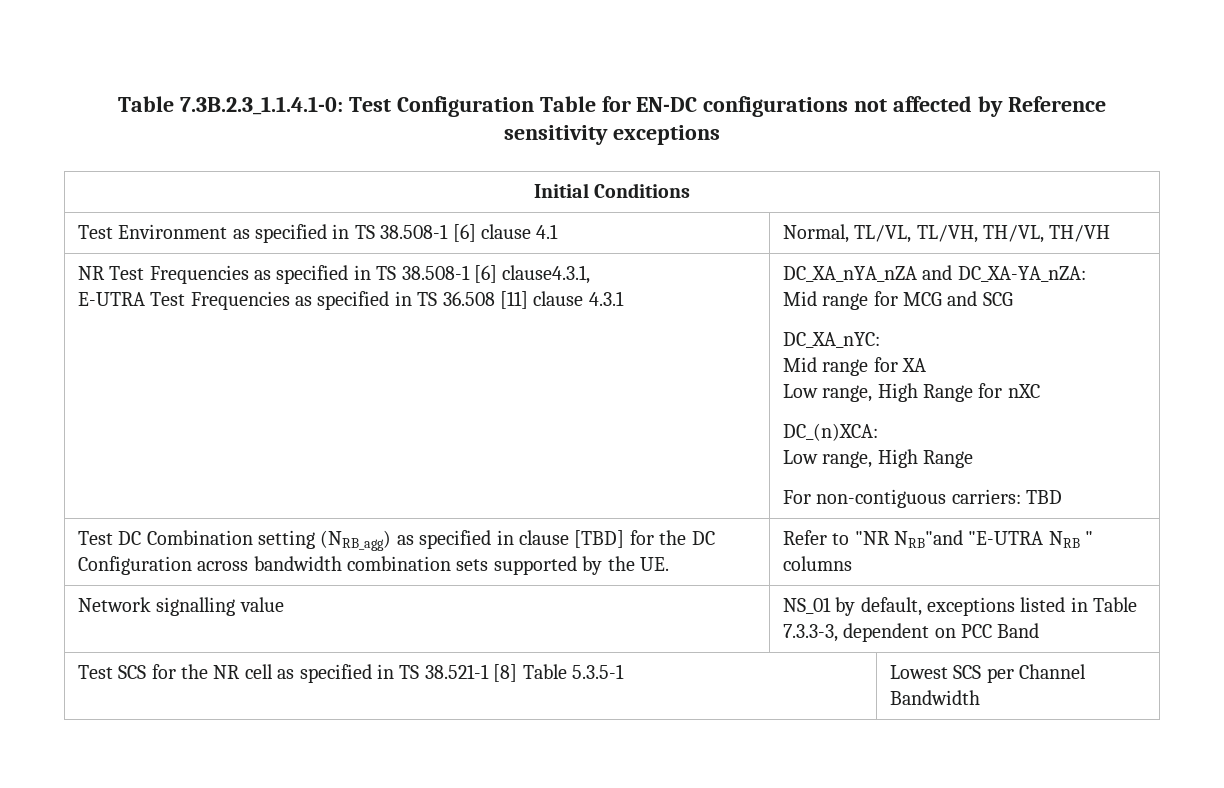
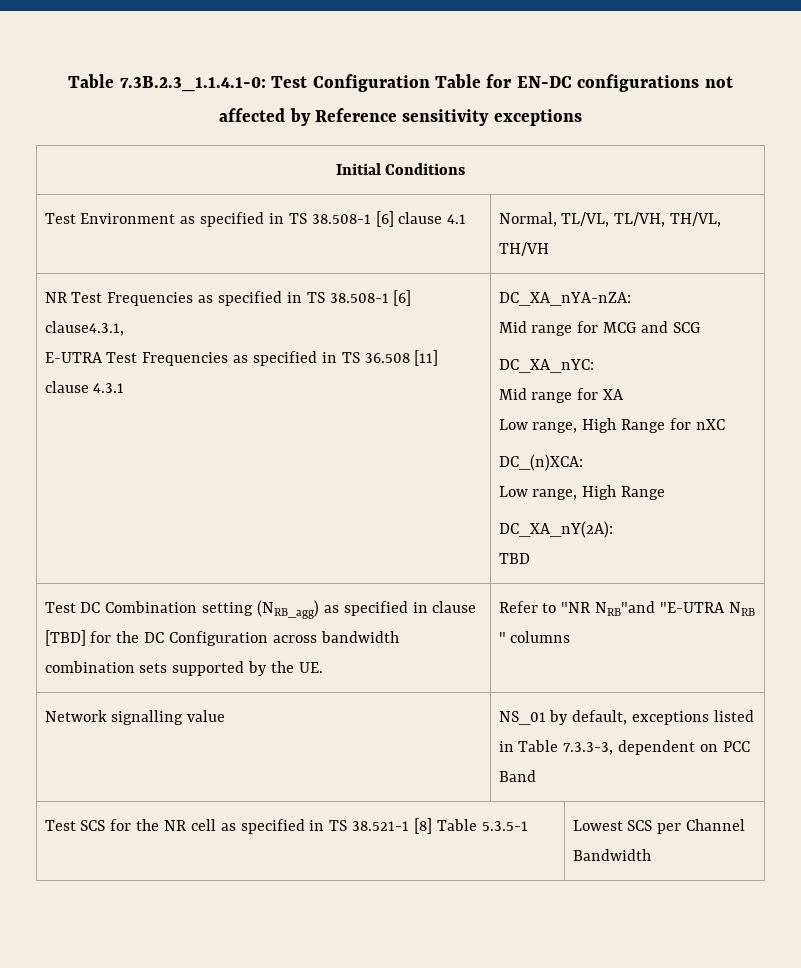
[782,265,1086,282] DC_XA_nYA_nZA and DC_XA-YA_nZA: -> [498,292,631,306] DC_XA_nYA-nZA:
[782,489,1021,508] For non-contiguous carriers: -> [498,521,613,538] DC_XA_nY(2A): //

